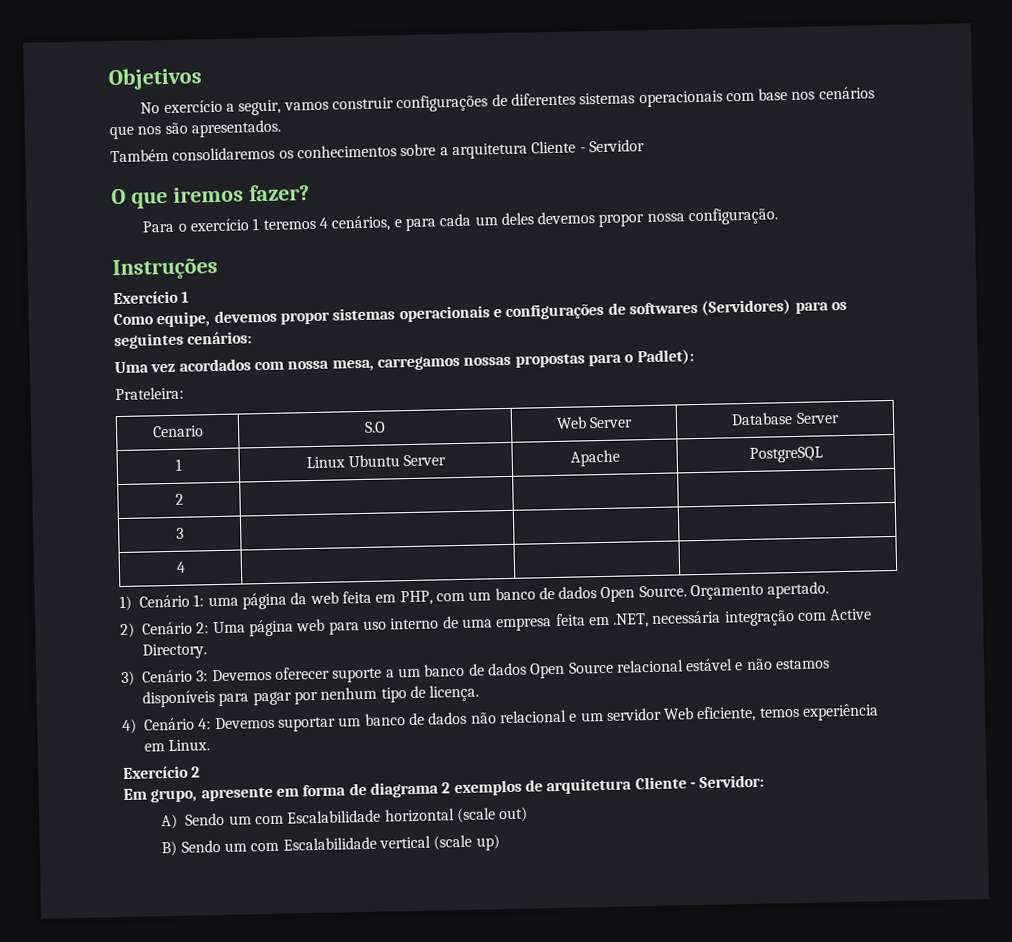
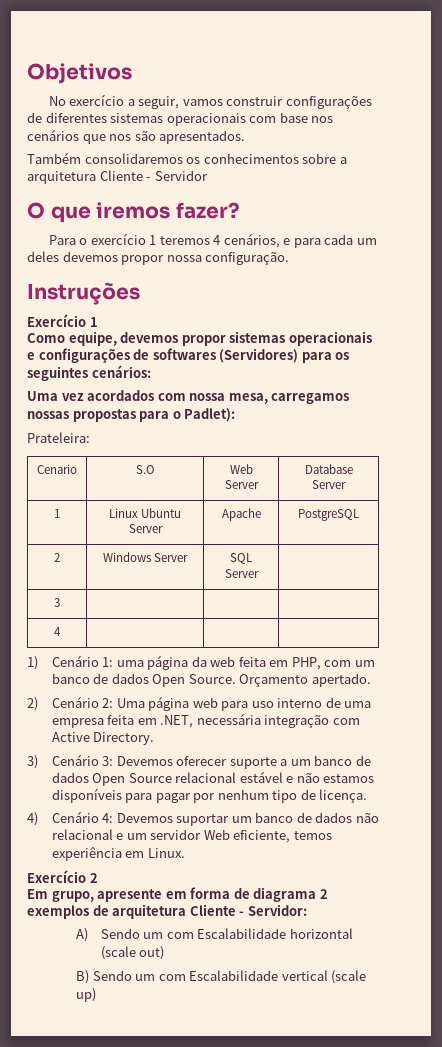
(184, 499) | -> [102,552,189,562] [230,553,252,564] [224,569,259,578] Windows Server | SQL Server

